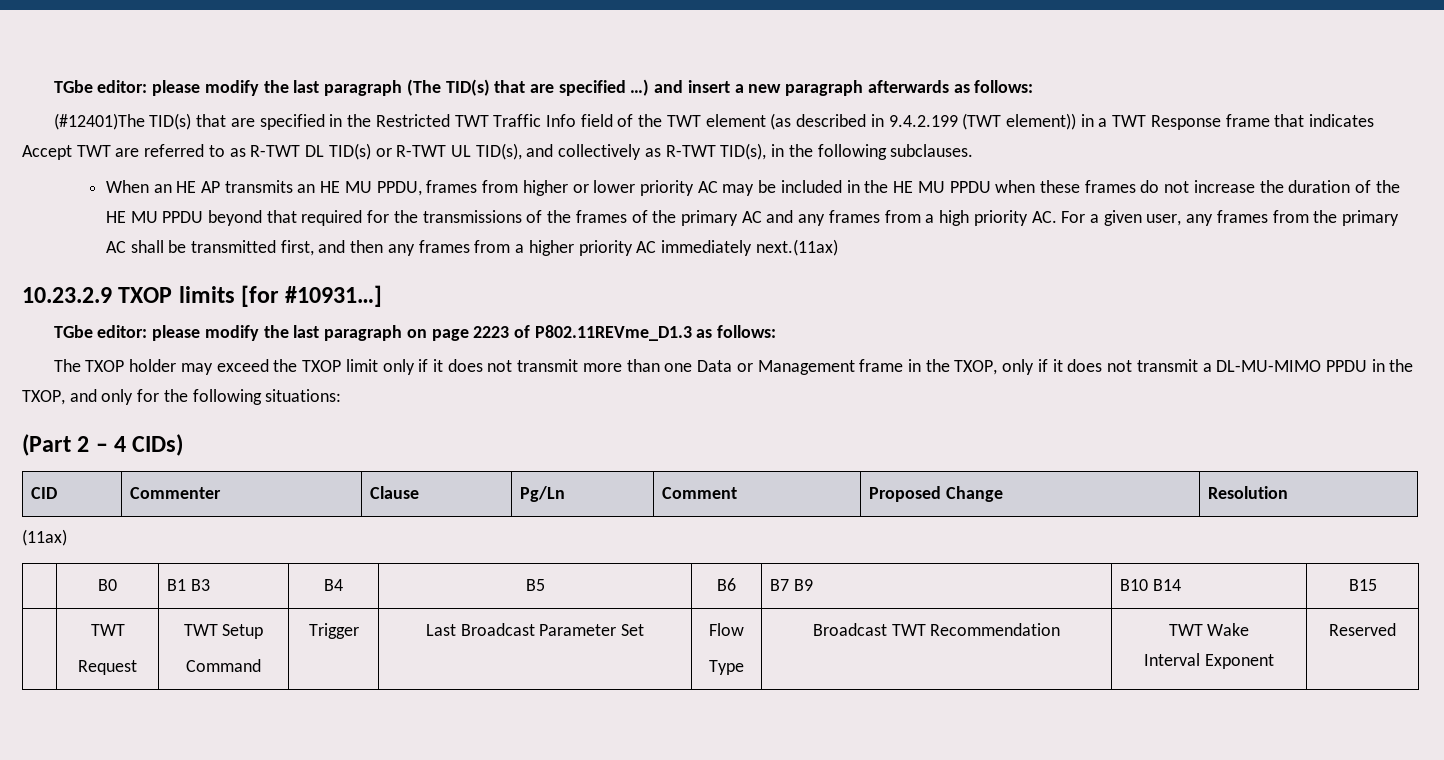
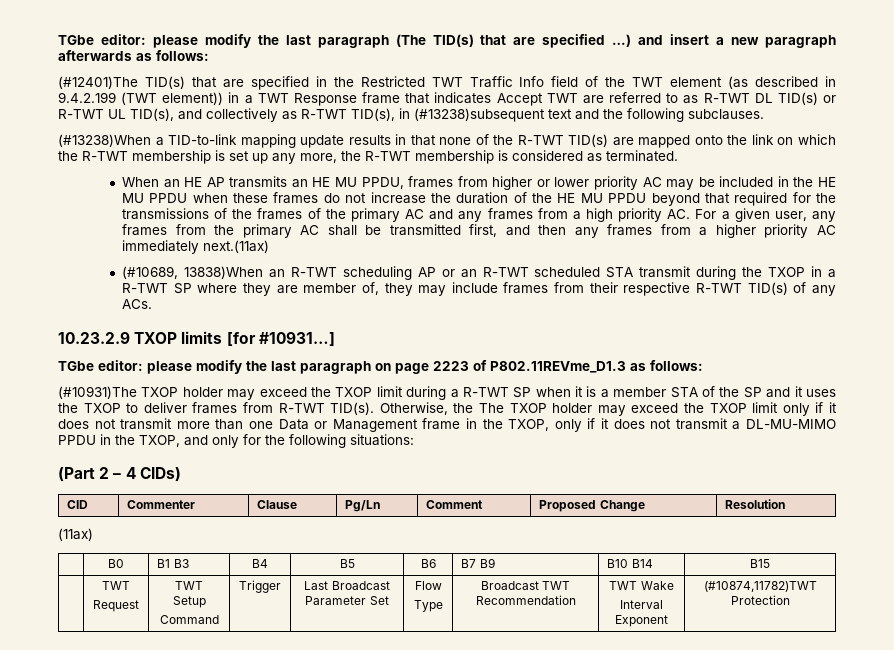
(785, 150) none -> [414,108,599,122] (#13238)subsequent text and
(974, 150) none -> [58,134,836,148] [58,150,678,164] // (#13238)When a TID-to-link mapping update results in that none of the R-TWT TID(s) are mapped onto the link on which the R-TWT membership is set up any more, the R-TWT membership is considered as terminated.
(838, 247) none -> [121,266,836,280] [121,282,837,296] [121,299,152,309] // (#10689, 13838)When an R-TWT scheduling AP or an R-TWT scheduled STA transmit during the TXOP in a R-TWT SP where they are member of, they may include frames from their respective R-TWT TID(s) of any ACs.
(777, 331) none -> [58,386,837,400] [58,402,474,415] (#10931)The TXOP holder may exceed the TXOP limit during a R-TWT SP when it is a member STA of the SP and it uses the TXOP to deliver frames from R-TWT TID(s). Otherwise, the
[1329,623,1396,636] Reserved -> [703,581,817,592] [730,595,790,605] (#10874,11782)TWT Protection

